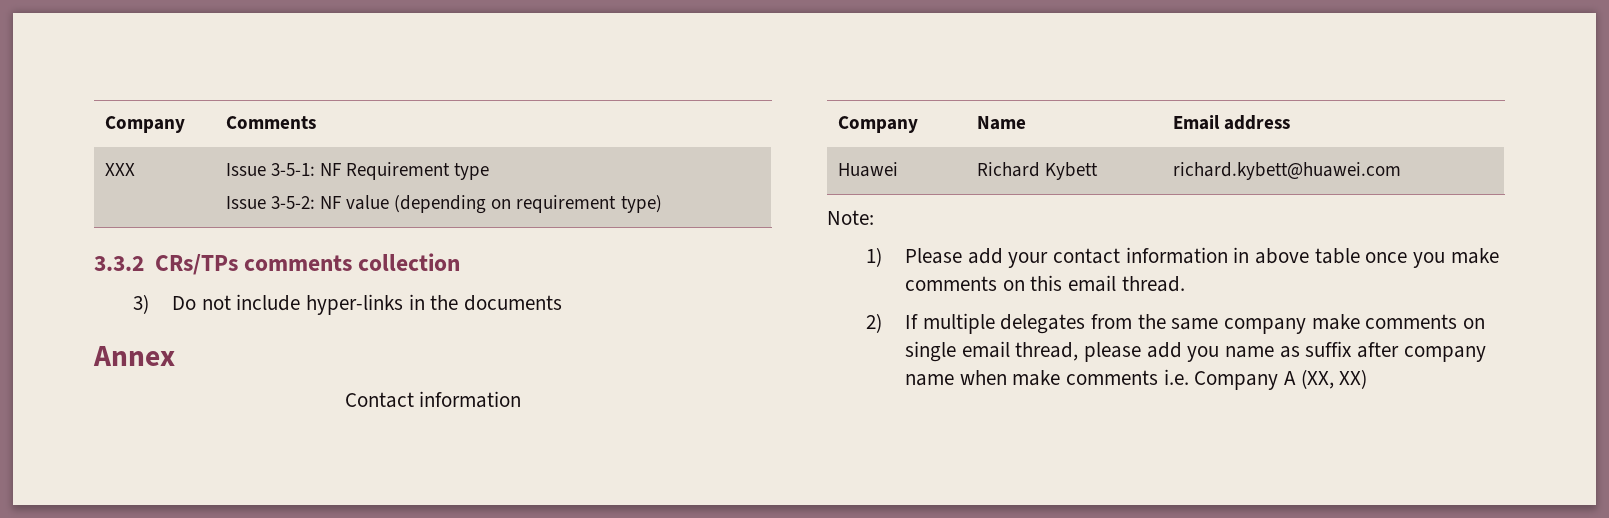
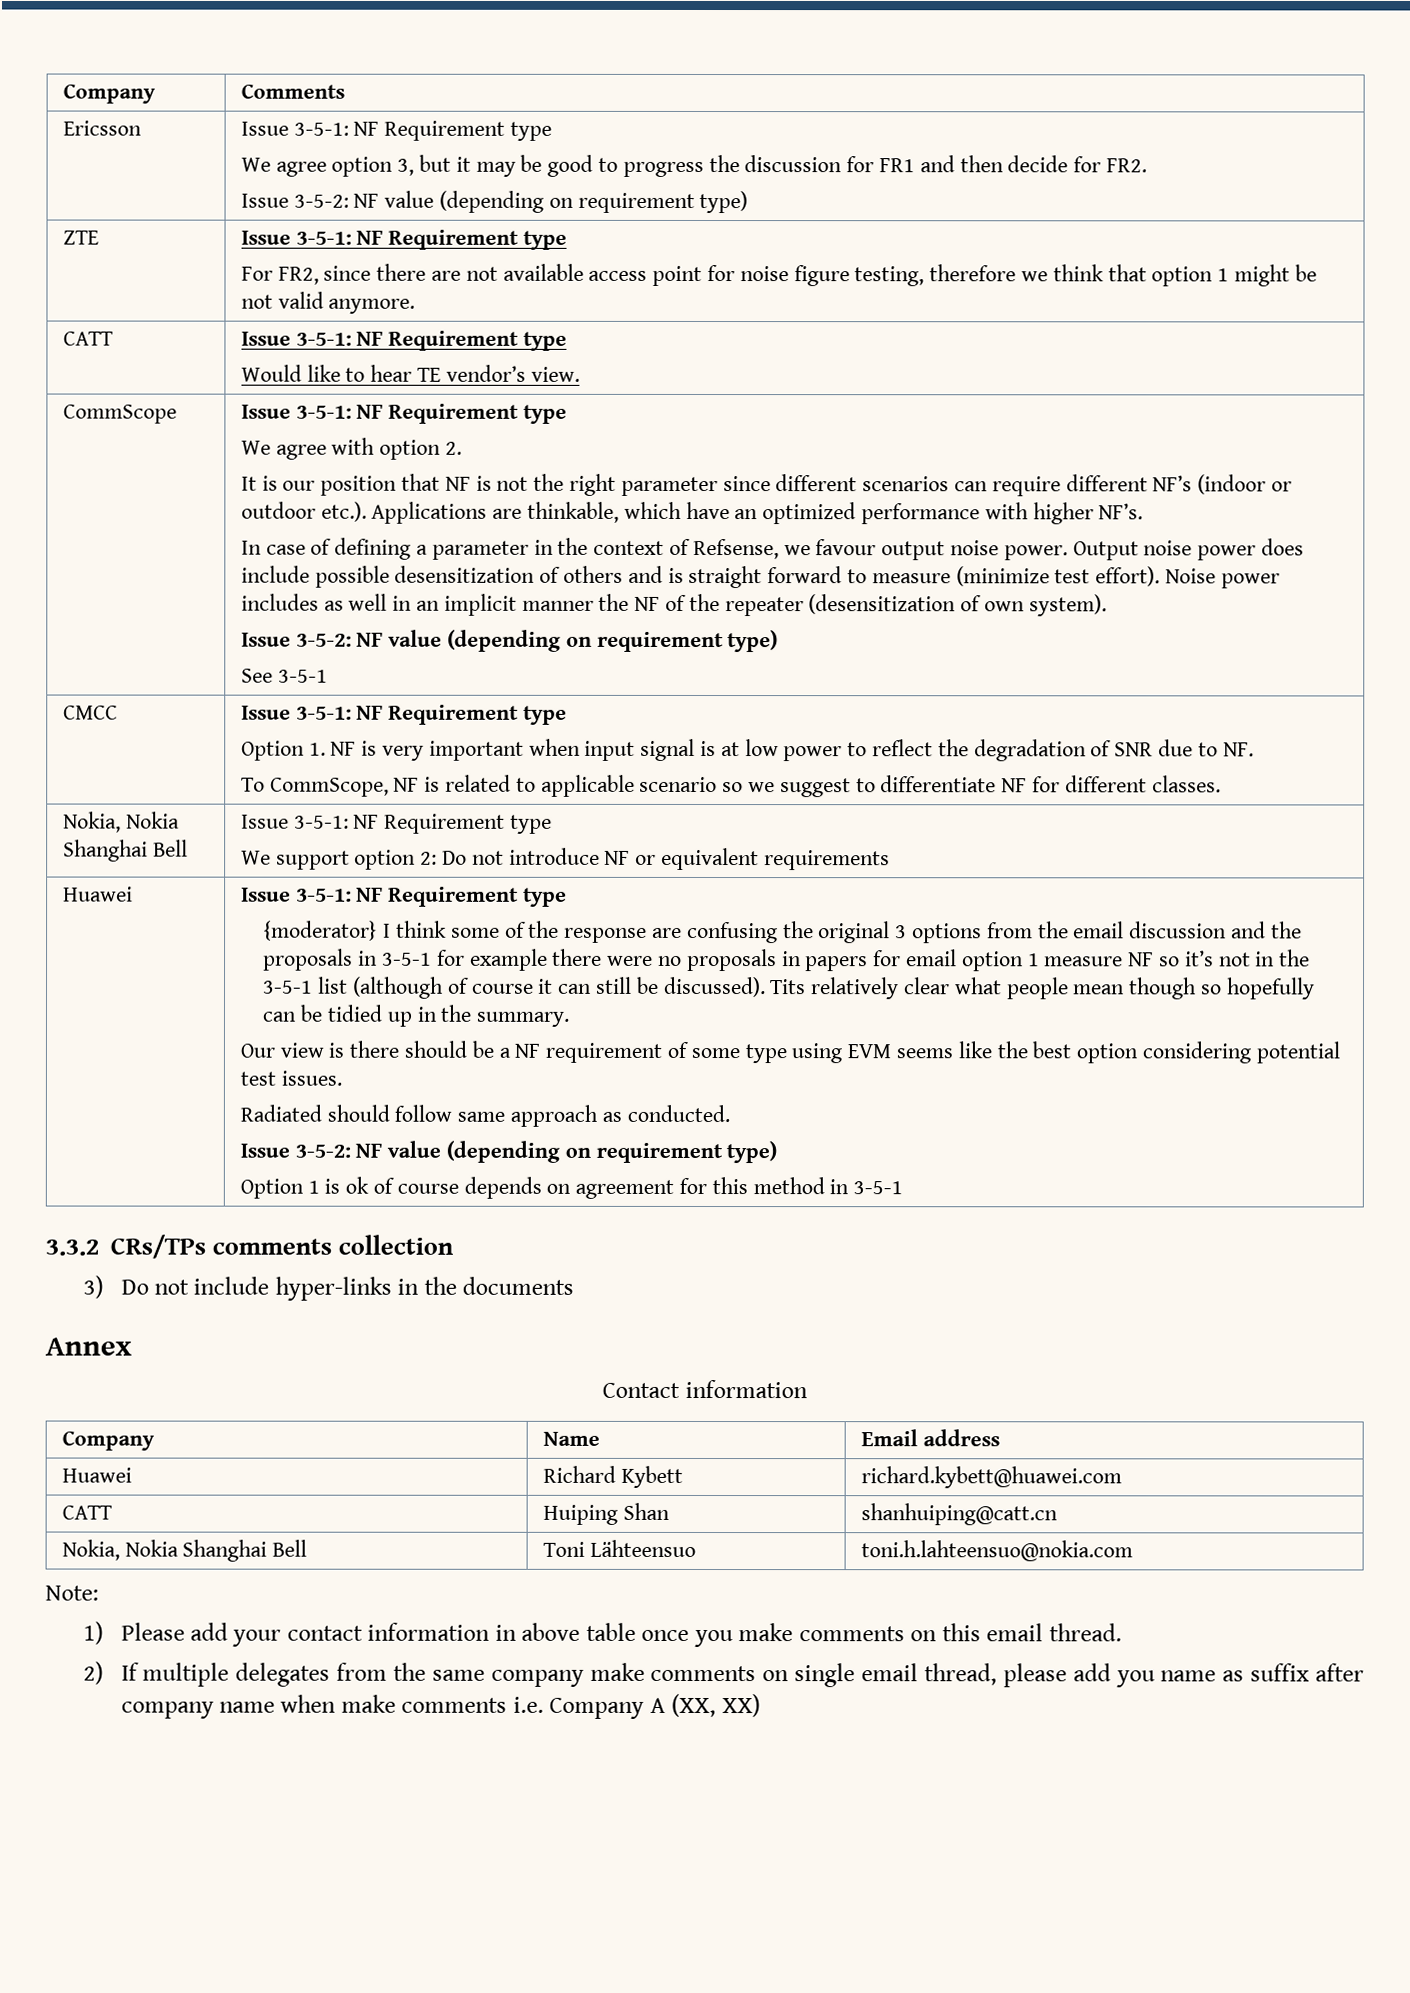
[104,163,135,176] [225,162,490,180] [225,195,662,214] XXX | Issue 3-5-1: NF Requirement type // Issue 3-5-2: NF value (depending on requirement type) -> [62,120,142,136] [240,120,552,141] [240,154,1147,177] [240,190,749,214] [62,230,99,245] [240,229,567,250] [240,263,1317,287] [240,291,416,314] [62,331,113,346] [240,330,567,351] [240,364,580,382] [62,404,177,424] [240,403,567,424] [240,437,462,460] [240,473,1292,497] [240,501,1144,525] [240,537,1304,561] [240,565,1280,589] [240,593,1107,617] [240,629,779,653] [240,668,328,683] [62,705,118,720] [240,704,567,725] [240,738,1254,762] [240,774,1221,798] [62,811,180,833] [62,839,188,862] [240,813,552,834] [240,847,890,871] [62,886,133,902] [240,886,567,907] [263,920,1302,944] [263,948,1311,972] [263,976,1315,1000] [262,1004,570,1027] [239,1040,1340,1064] [239,1070,342,1086] [239,1104,730,1127] [239,1140,778,1164] [239,1176,904,1199] Ericsson | Issue 3-5-1: NF Requirement type // We agree option 3, but it may be good to progress the discussion for FR1 and then decide for FR2. // Issue 3-5-2: NF value (depending on requirement type) // ZTE | Issue 3-5-1: NF Requirement type // For FR2, since there are not available access point for noise figure testing, therefore we think that option 1 might be not valid anymore. // CATT | Issue 3-5-1: NF Requirement type // Would like to hear TE vendor’s view. // CommScope | Issue 3-5-1: NF Requirement type // We agree with option 2. // It is our position that NF is not the right parameter since different scenarios can require different NF’s (indoor or outdoor etc.). Applications are thinkable, which have an optimized performance with higher NF’s. // In case of defining a parameter in the context of Refsense, we favour output noise power. Output noise power does include possible desensitization of others and is straight forward to measure (minimize test effort). Noise power includes as well in an implicit manner the NF of the repeater (desensitization of own system). // Issue 3-5-2: NF value (depending on requirement type) // See 3-5-1 // CMCC | Issue 3-5-1: NF Requirement type // Option 1. NF is very important when input signal is at low power to reflect the degradation of SNR due to NF. // To CommScope, NF is related to applicable scenario so we suggest to differentiate NF for different classes. // Nokia, Nokia Shanghai Bell | Issue 3-5-1: NF Requirement type // We support option 2: Do not introduce NF or equivalent requirements // Huawei | Issue 3-5-1: NF Requirement type // {moderator} I think some of the response are confusing the original 3 options from the email discussion and the proposals in 3-5-1 for example there were no proposals in papers for email option 1 measure NF so it’s not in the 3-5-1 list (although of course it can still be discussed). Tits relatively clear what people mean though so hopefully can be tidied up in the summary. // Our view is there should be a NF requirement of some type using EVM seems like the best option considering potential test issues. // Radiated should follow same approach as conducted. // Issue 3-5-2: NF value (depending on requirement type) // Option 1 is ok of course depends on agreement for this method in 3-5-1
(1401, 171) none -> [61,1505,112,1520] [542,1502,670,1525] [860,1503,1058,1526] [61,1539,308,1562] [542,1539,696,1557] [860,1540,1133,1562] // CATT | Huiping Shan | shanhuiping@catt.cn // Nokia, Nokia Shanghai Bell | Toni Lähteensuo | toni.h.lahteensuo@nokia.com

